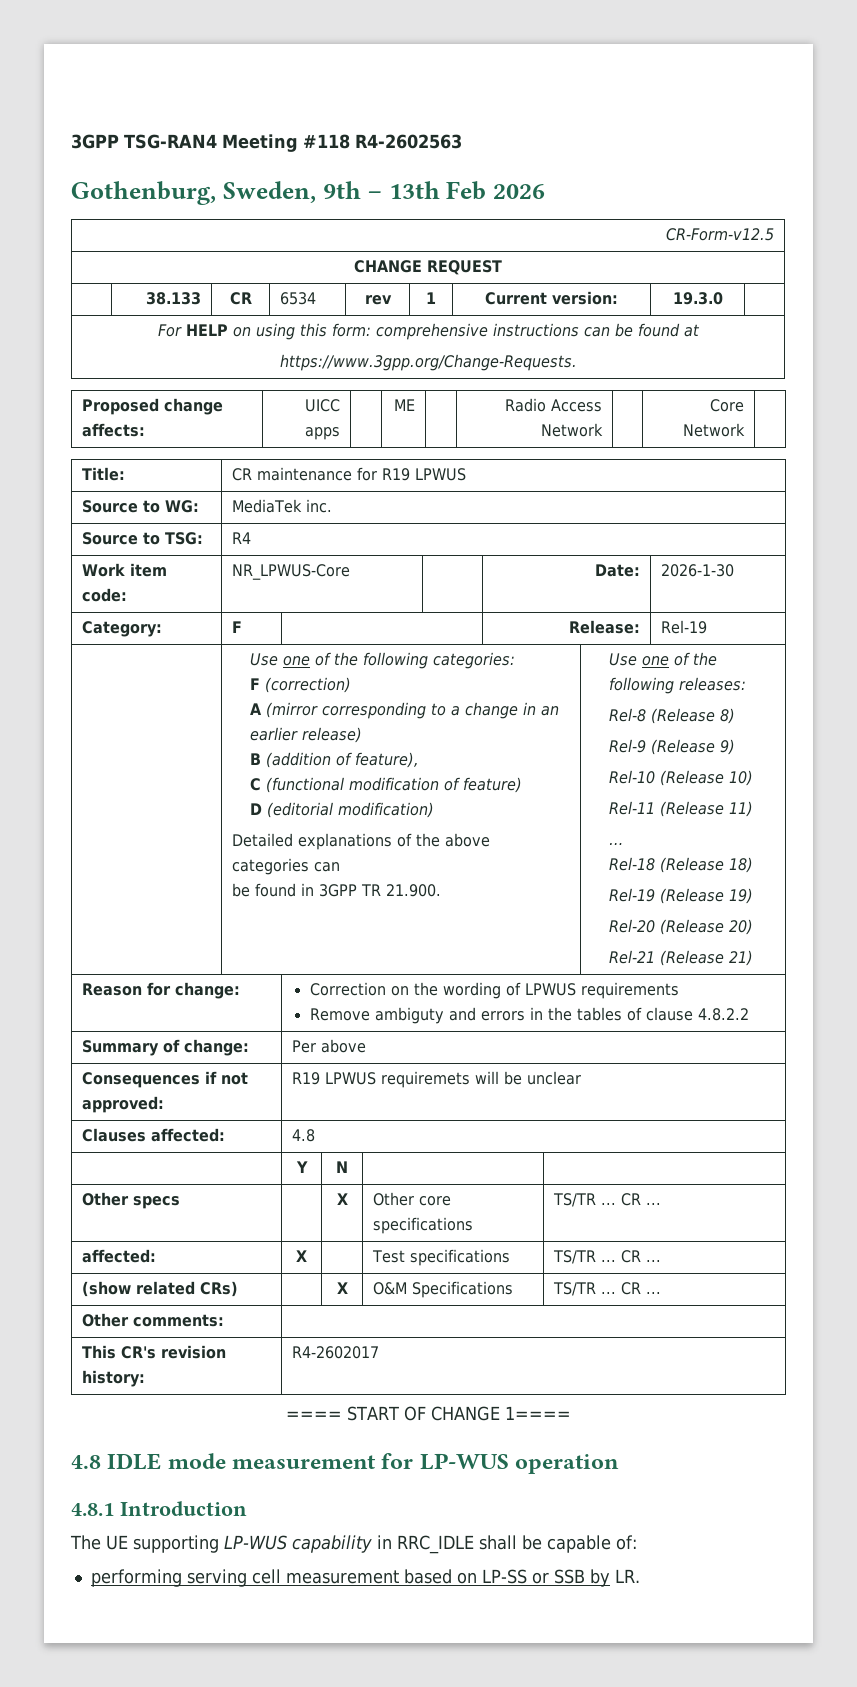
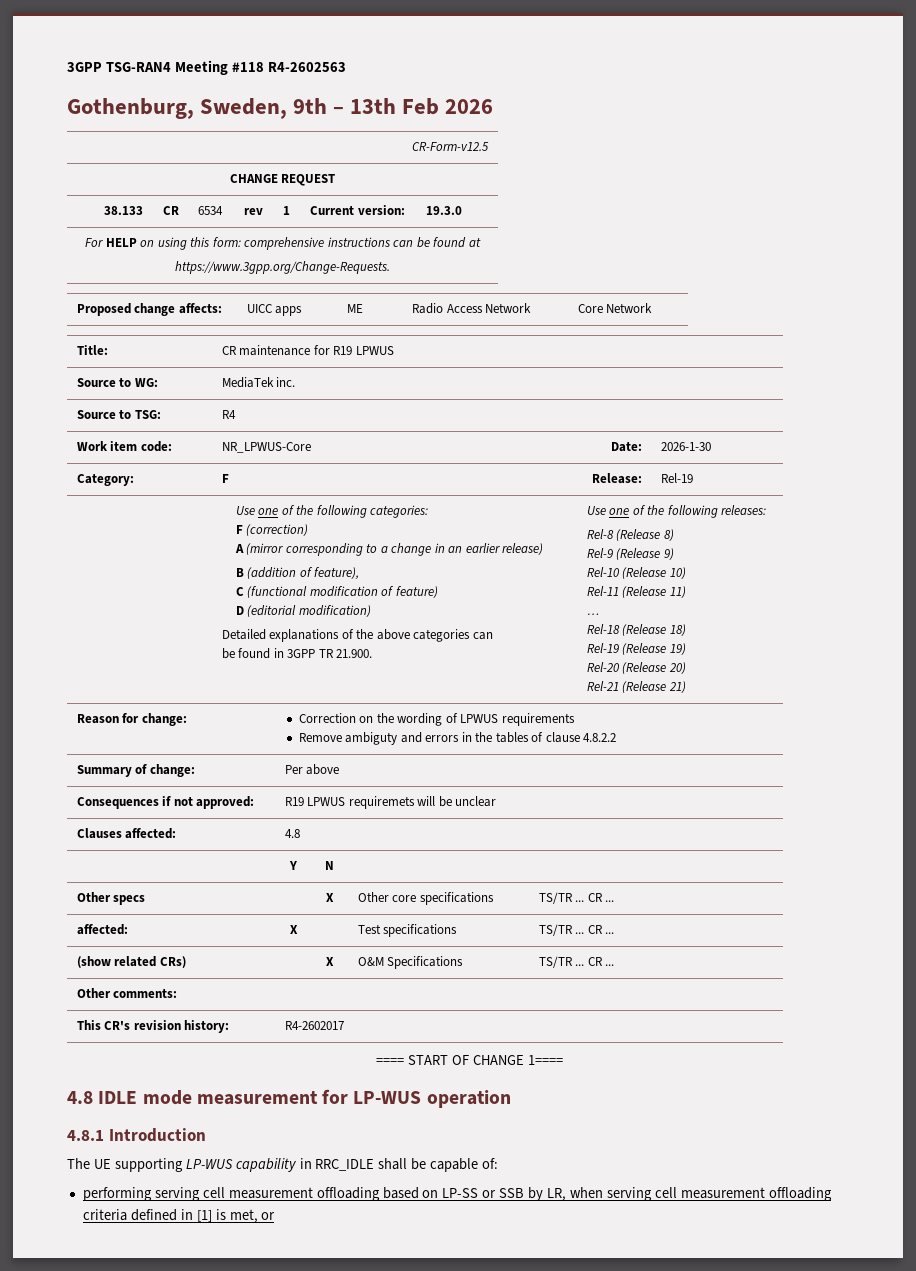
(399, 1577) none -> [316,1187,380,1201] offloading
[614,1569,640,1583] LR. -> [547,1187,832,1201] [82,1209,276,1223] LR, when serving cell measurement offloading criteria defined in [1] is met, or

